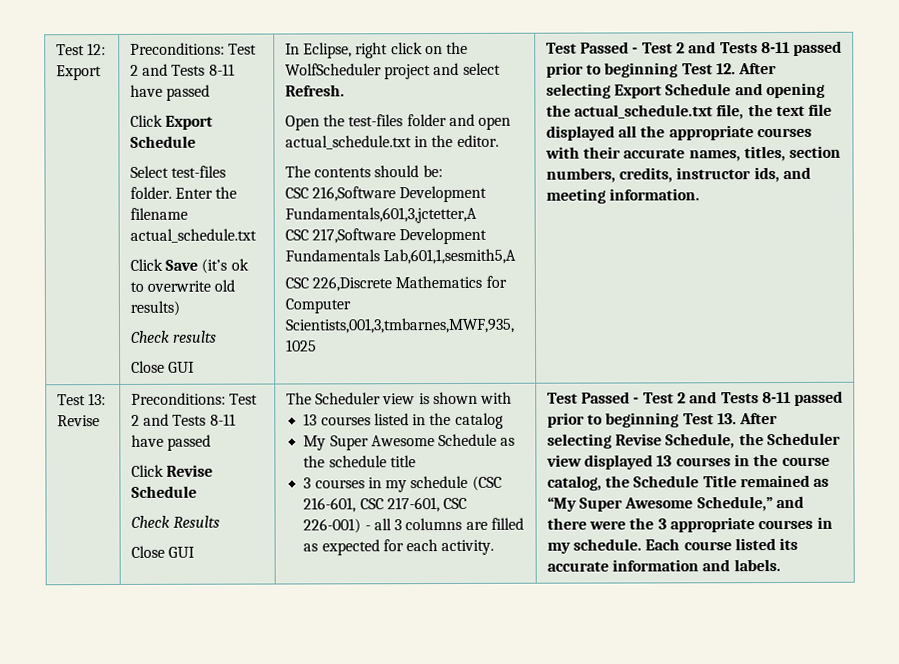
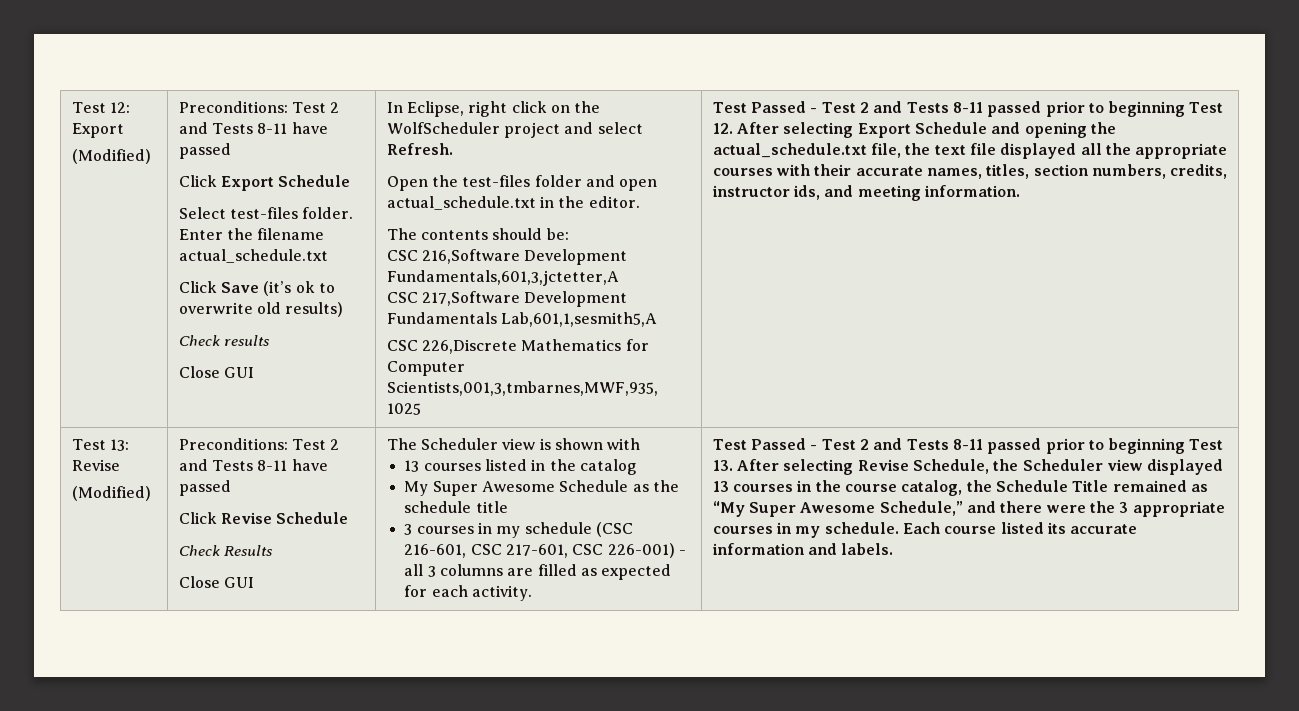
(102, 73) none -> [71,149,151,164] // (Modified)
(100, 421) none -> [71,486,151,501] // (Modified)

